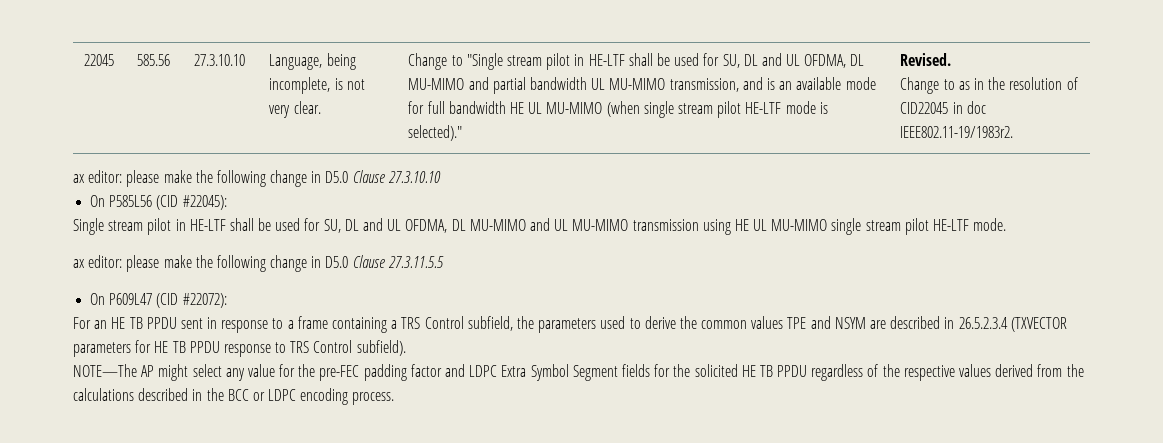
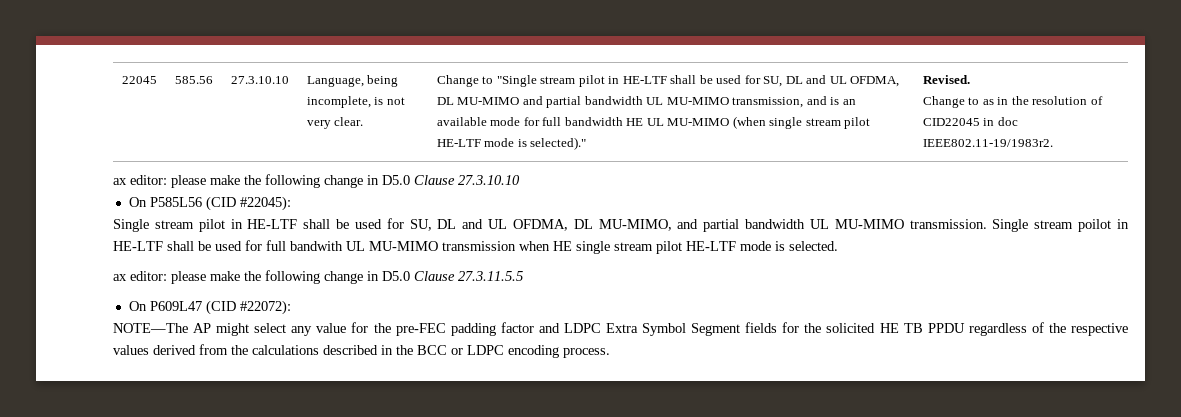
[469,218,1007,235] MU-MIMO and UL MU-MIMO transmission using HE UL MU-MIMO single stream pilot HE-LTF mode. -> [598,219,1129,232] [113,240,838,254] MU-MIMO, and partial bandwidth UL MU-MIMO transmission. Single stream poilot in HE-LTF shall be used for full bandwith UL MU-MIMO transmission when HE single stream pilot HE-LTF mode is selected.
[73,316,1067,333] [73,340,406,357] // For an HE TB PPDU sent in response to a frame containing a TRS Control subfield, the parameters used to derive the common values TPE and NSYM are described in 26.5.2.3.4 (TXVECTOR parameters for HE TB PPDU response to TRS Control subfield). -> (291, 307) none

